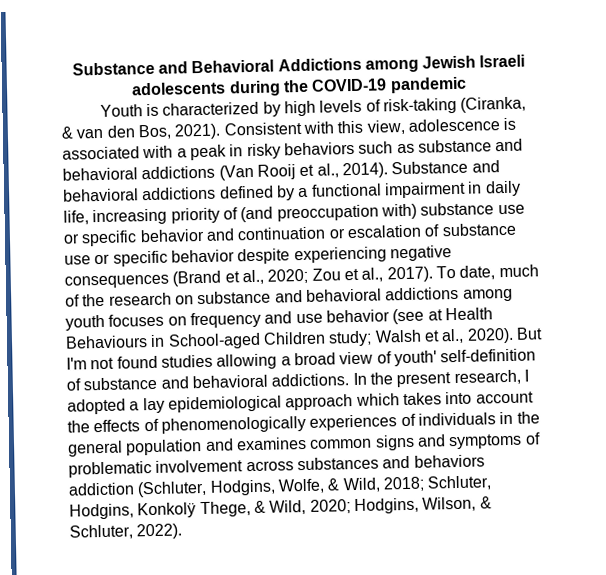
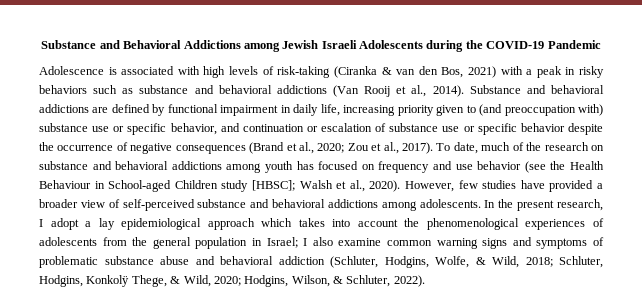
[131,81,227,96] adolescents -> [359,40,424,49] Adolescents
[389,76,467,94] [99,101,281,117] pandemic // Youth is characterized by -> [547,40,601,49] [39,66,200,75] Pandemic // Adolescence is associated with
[460,96,527,113] (Ciranka, -> [333,66,377,78] (Ciranka
[174,117,517,140] [62,146,140,160] 2021). Consistent with this view, adolescence is associated -> [467,66,496,78] 2021)
(217, 193) none -> [92,107,109,113] are
[298,187,309,198] a -> (166, 110) none
[222,207,238,220] of -> [436,105,476,116] given to
[139,228,205,243] behavior -> [170,123,217,135] behavior,
[293,246,387,264] experiencing -> [39,142,128,151] the occurrence of
[108,313,165,327] focuses -> [296,161,359,170] has focused
[427,307,493,321] [65,335,148,349] at Health Behaviours -> [550,161,605,170] [39,180,91,189] the Health Behaviour
[328,330,373,347] study; -> [221,180,295,192] study [HBSC];
[515,327,543,340] [66,348,537,370] [66,373,350,391] But I'm not found studies allowing a broad view of youth' self-definition of substance and behavioral addictions. -> [405,180,604,192] [39,199,481,211] However, few studies have provided a broader view of self-perceived substance and behavioral addictions among adolescents.
[67,398,126,415] adopted -> [50,218,79,230] adopt
[93,411,540,434] [67,436,373,457] effects of phenomenologically experiences of individuals in the general population and examines common -> [426,218,605,230] [39,237,478,249] phenomenological experiences of adolescents from the general population in Israel; I also examine common warning
[155,454,485,473] involvement across substances and behaviors -> [104,256,273,265] substance abuse and behavioral

